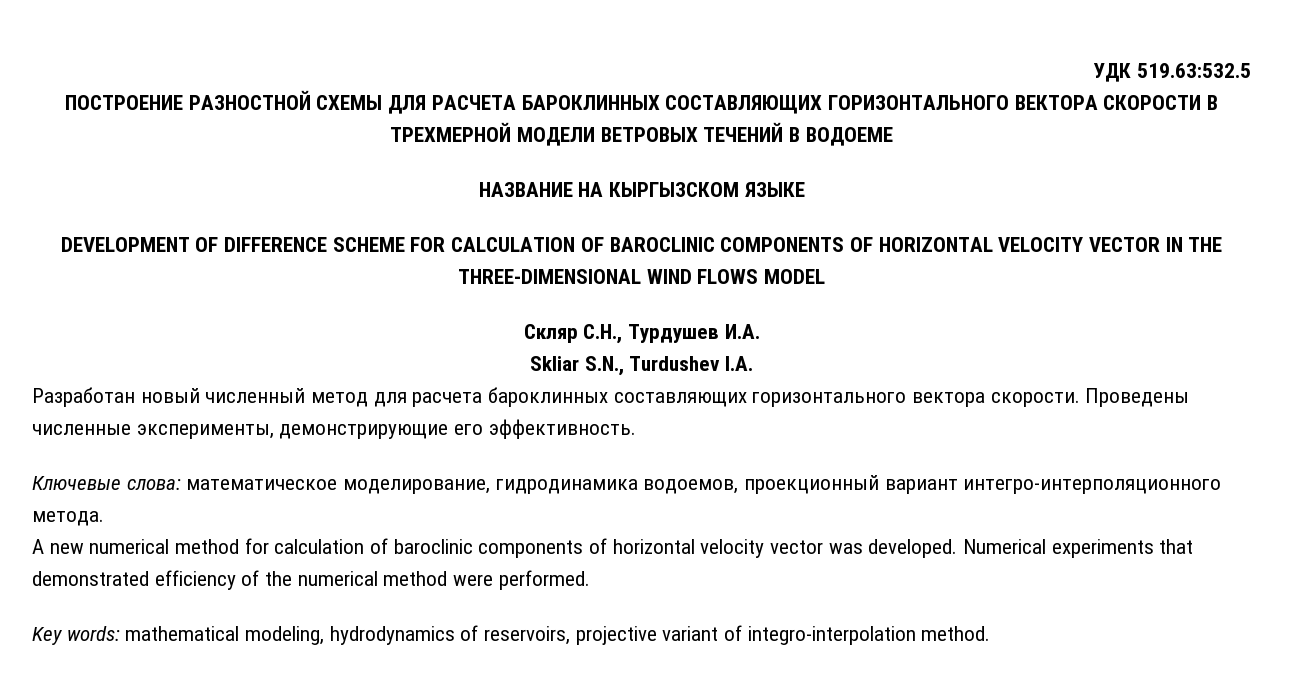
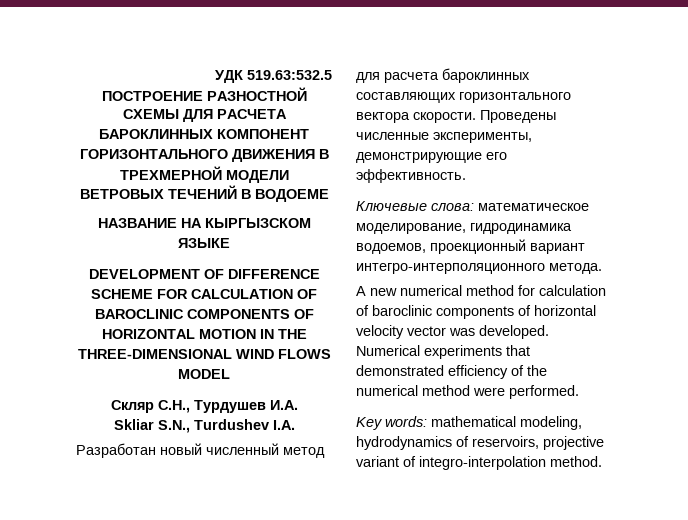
[665,95,1202,114] СОСТАВЛЯЮЩИХ ГОРИЗОНТАЛЬНОГО ВЕКТОРА СКОРОСТИ -> [217,129,309,139] [79,149,315,162] КОМПОНЕНТ ГОРИЗОНТАЛЬНОГО ДВИЖЕНИЯ
[998,237,1160,252] VELOCITY VECTOR -> [198,329,256,339] MOTION

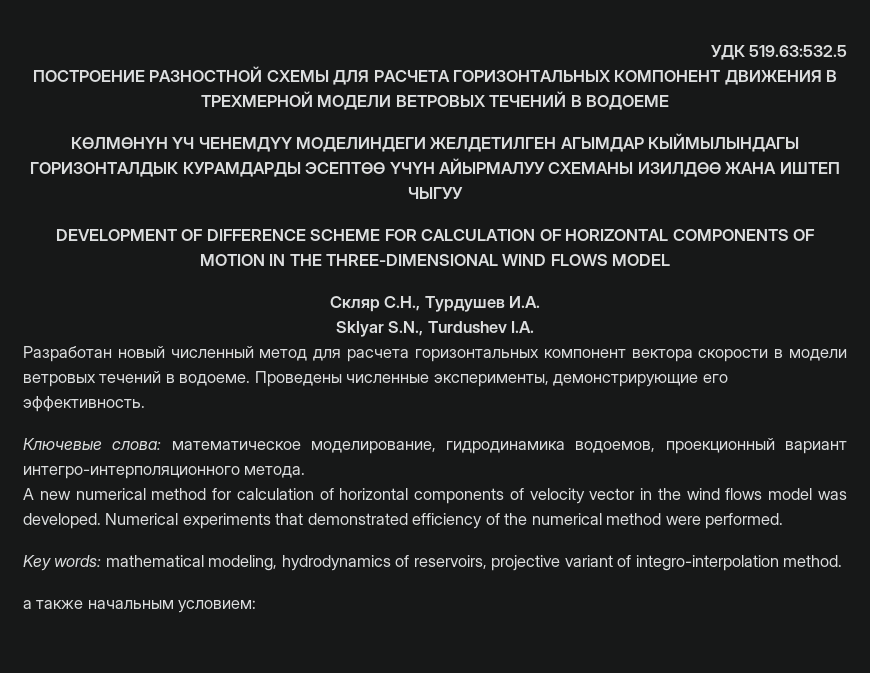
[99,129,309,139] [79,149,228,159] БАРОКЛИННЫХ КОМПОНЕНТ ГОРИЗОНТАЛЬНОГО -> [452,70,721,82] ГОРИЗОНТАЛЬНЫХ КОМПОНЕНТ
[97,218,311,228] [178,238,230,248] НАЗВАНИЕ НА КЫРГЫЗСКОМ ЯЗЫКЕ -> [70,133,800,152] [30,158,840,177] [408,187,463,199] КӨЛМӨНҮН ҮЧ ЧЕНЕМДҮҮ МОДЕЛИНДЕГИ ЖЕЛДЕТИЛГЕН АГЫМДАР КЫЙМЫЛЫНДАГЫ ГОРИЗОНТАЛДЫК КУРАМДАРДЫ ЭСЕПТӨӨ ҮЧҮН АЙЫРМАЛУУ СХЕМАНЫ ИЗИЛДӨӨ ЖАНА ИШТЕП ЧЫГУУ
[94,309,184,319] BAROCLINIC -> [565,229,669,241] HORIZONTAL
[101,329,195,339] HORIZONTAL -> (816, 235) none
[113,419,154,430] Skliar -> [335,321,384,337] Sklyar
[442,68,530,83] [356,92,571,103] [356,112,476,123] бароклинных составляющих горизонтального вектора скорости. -> [414,349,848,362] [23,371,251,387] горизонтальных компонент вектора скорости в модели ветровых течений в водоеме.
[372,305,432,316] baroclinic -> [339,488,409,500] horizontal
[534,305,596,316] horizontal -> (524, 494) none
(446, 331) none -> [640,488,813,500] in the wind flows model
(602, 461) none -> [23,600,257,613] // а также начальным условием:

